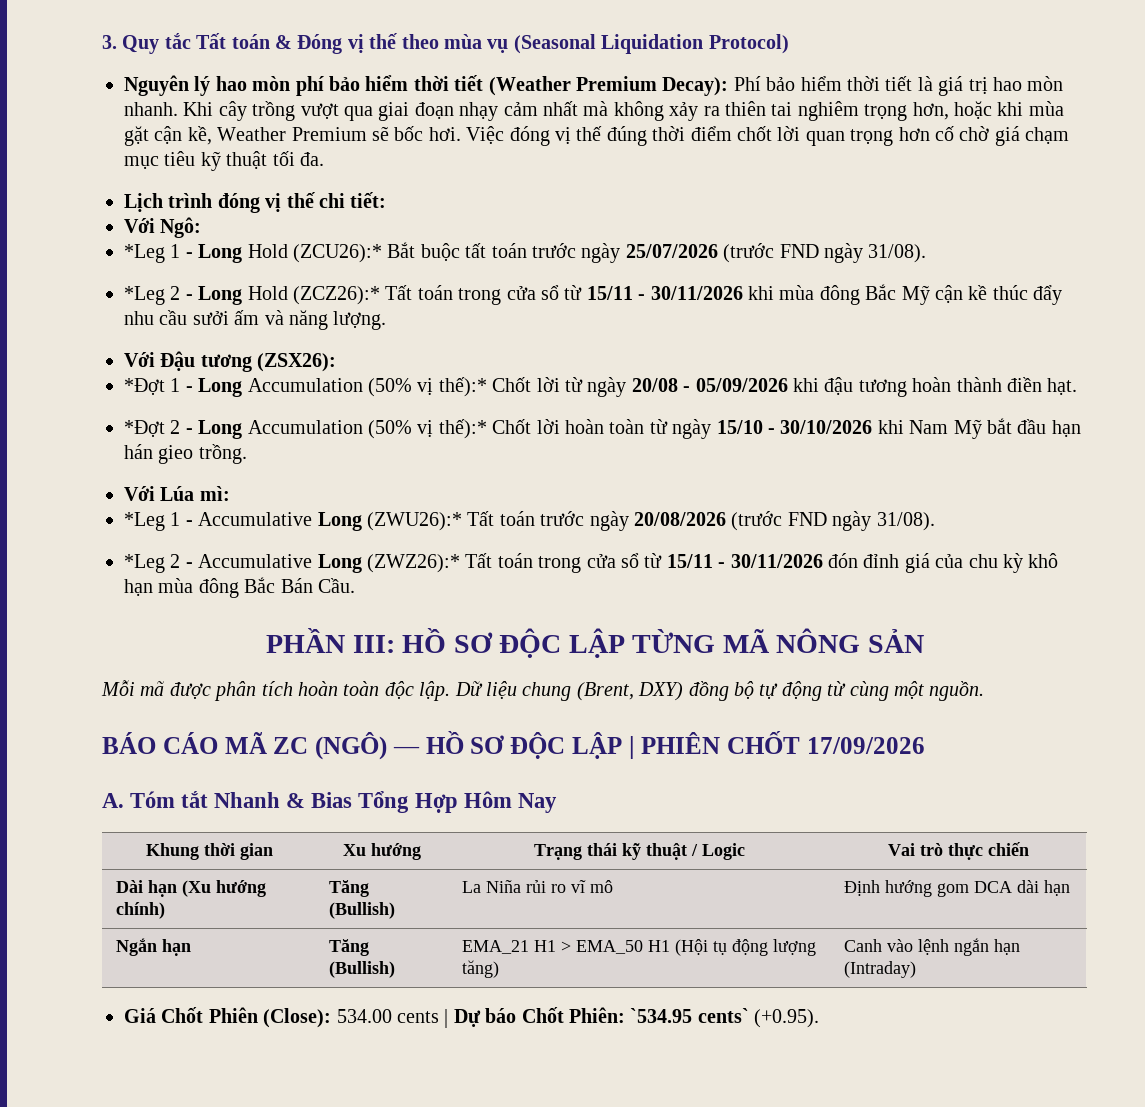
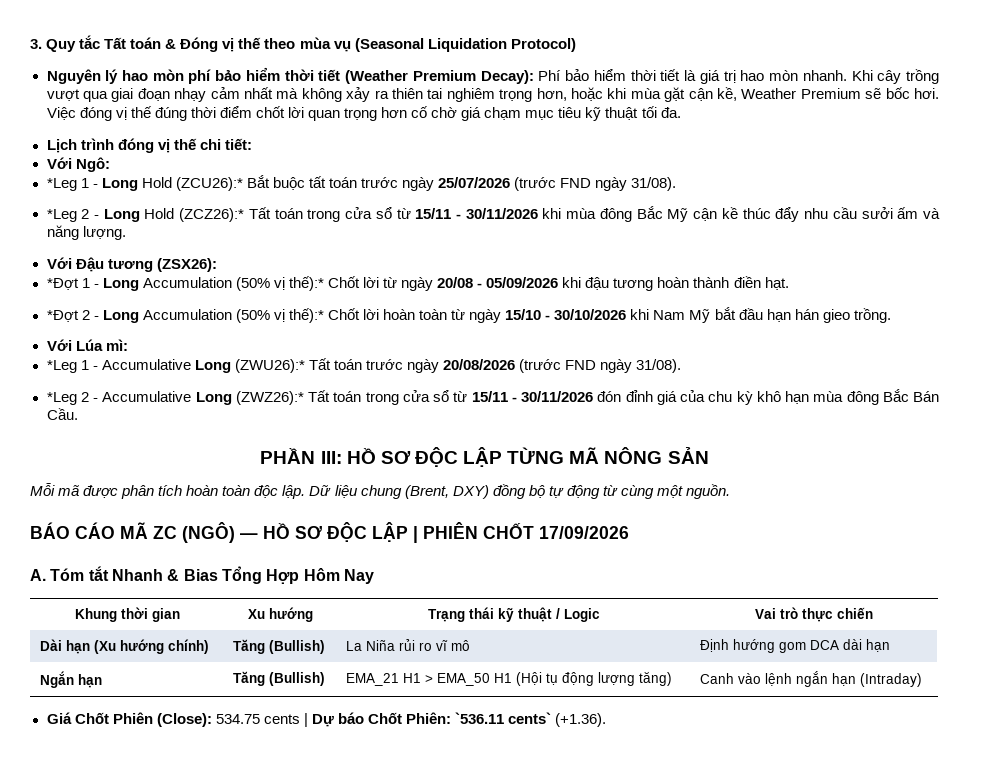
[336,1009,392,1023] 534.00 -> [215,714,260,724] 534.75
[630,1008,820,1028] `534.95 cents` (+0.95). -> [455,712,607,727] `536.11 cents` (+1.36).

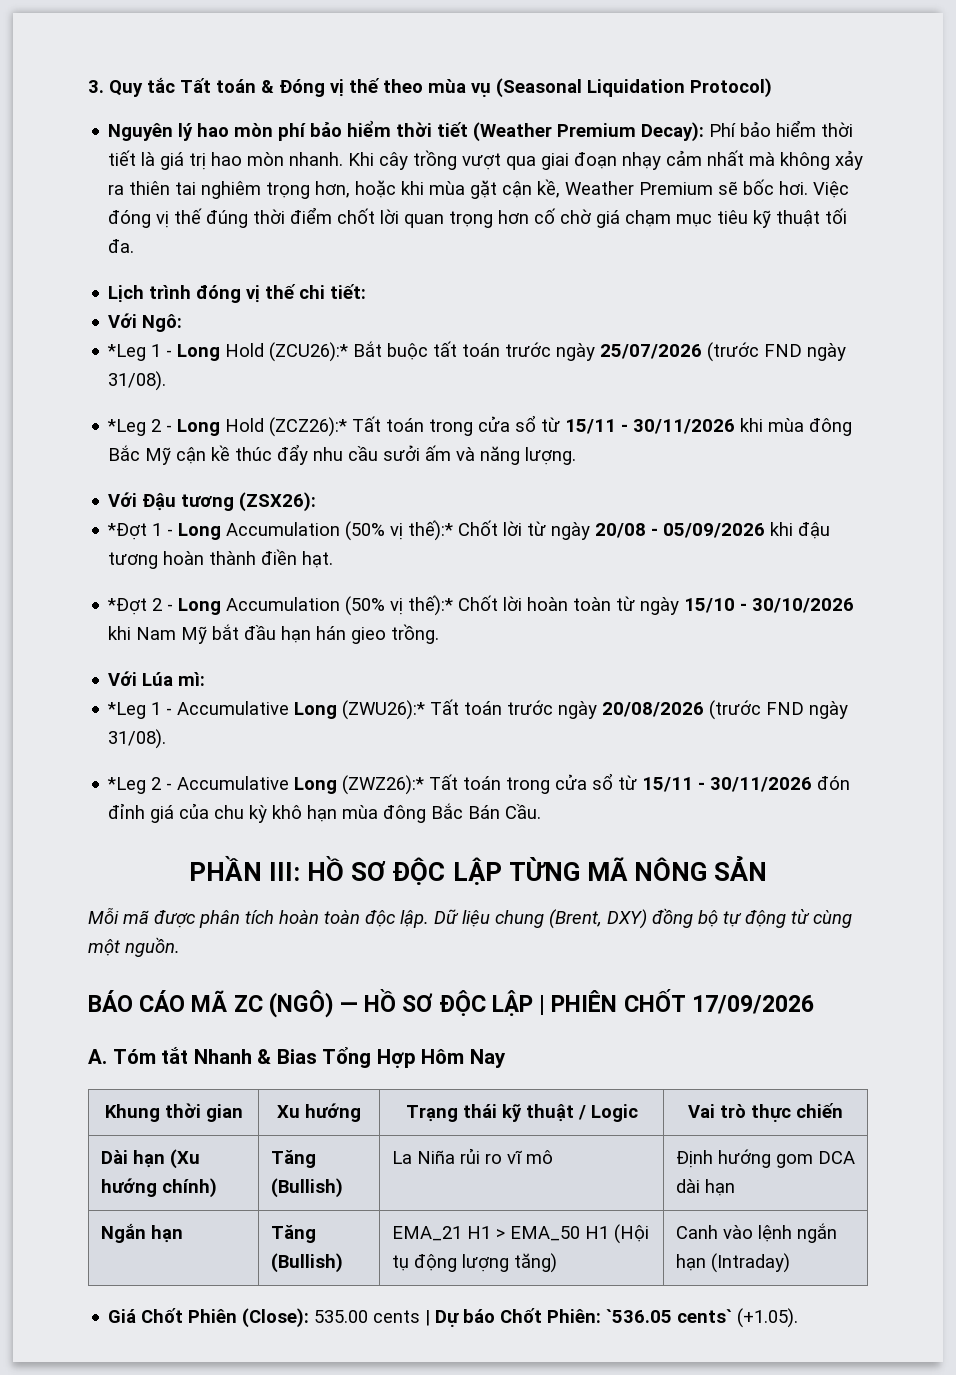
[215,714,260,724] 534.75 -> [314,1310,369,1323] 535.00
[455,712,607,727] `536.11 cents` (+1.36). -> [606,1308,799,1328] `536.05 cents` (+1.05).

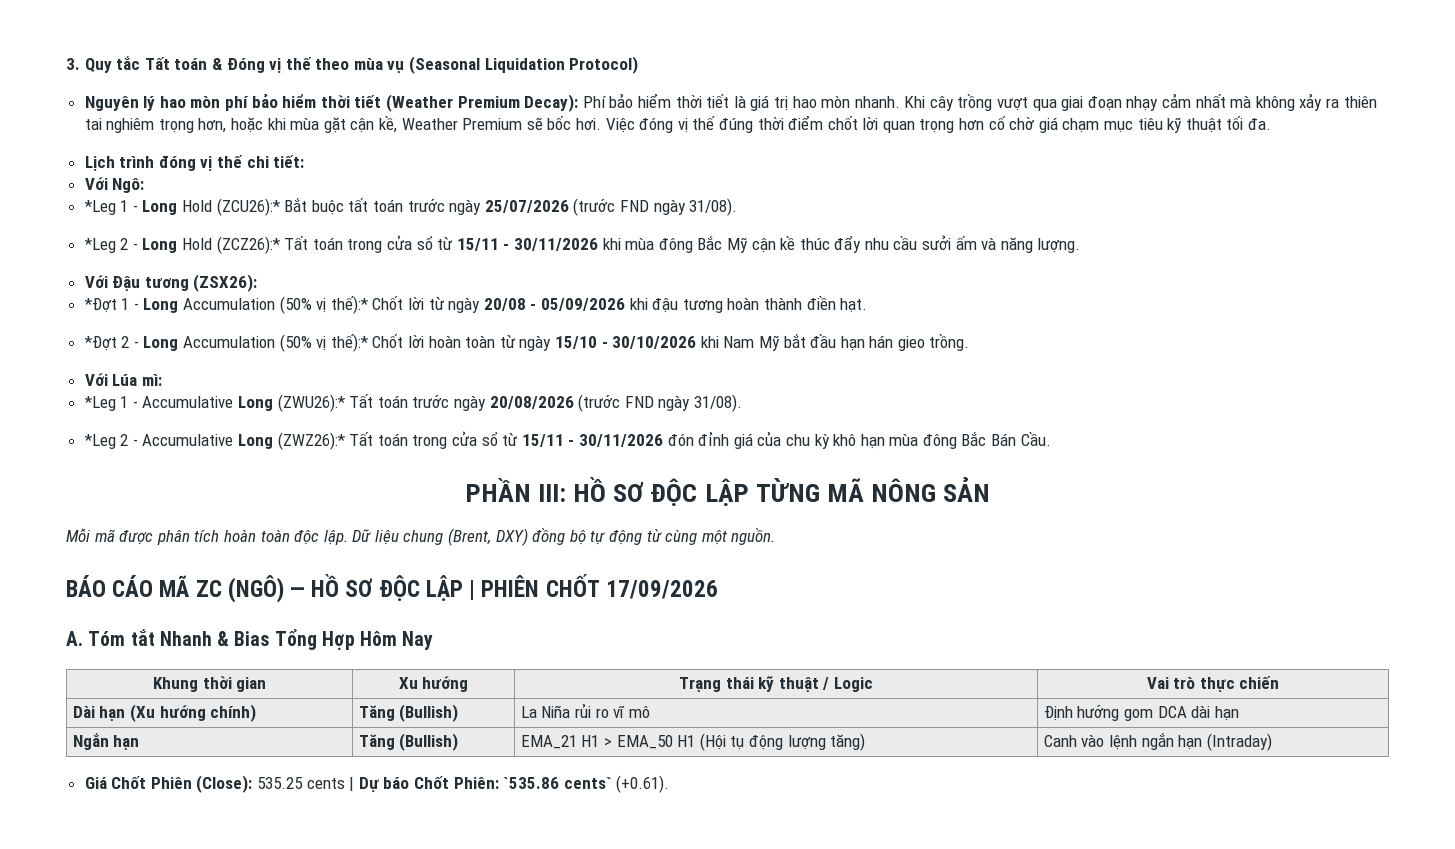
[314,1310,369,1323] 535.00 -> [257,777,304,789] 535.25
[606,1308,799,1328] `536.05 cents` (+1.05). -> [503,775,670,793] `535.86 cents` (+0.61).

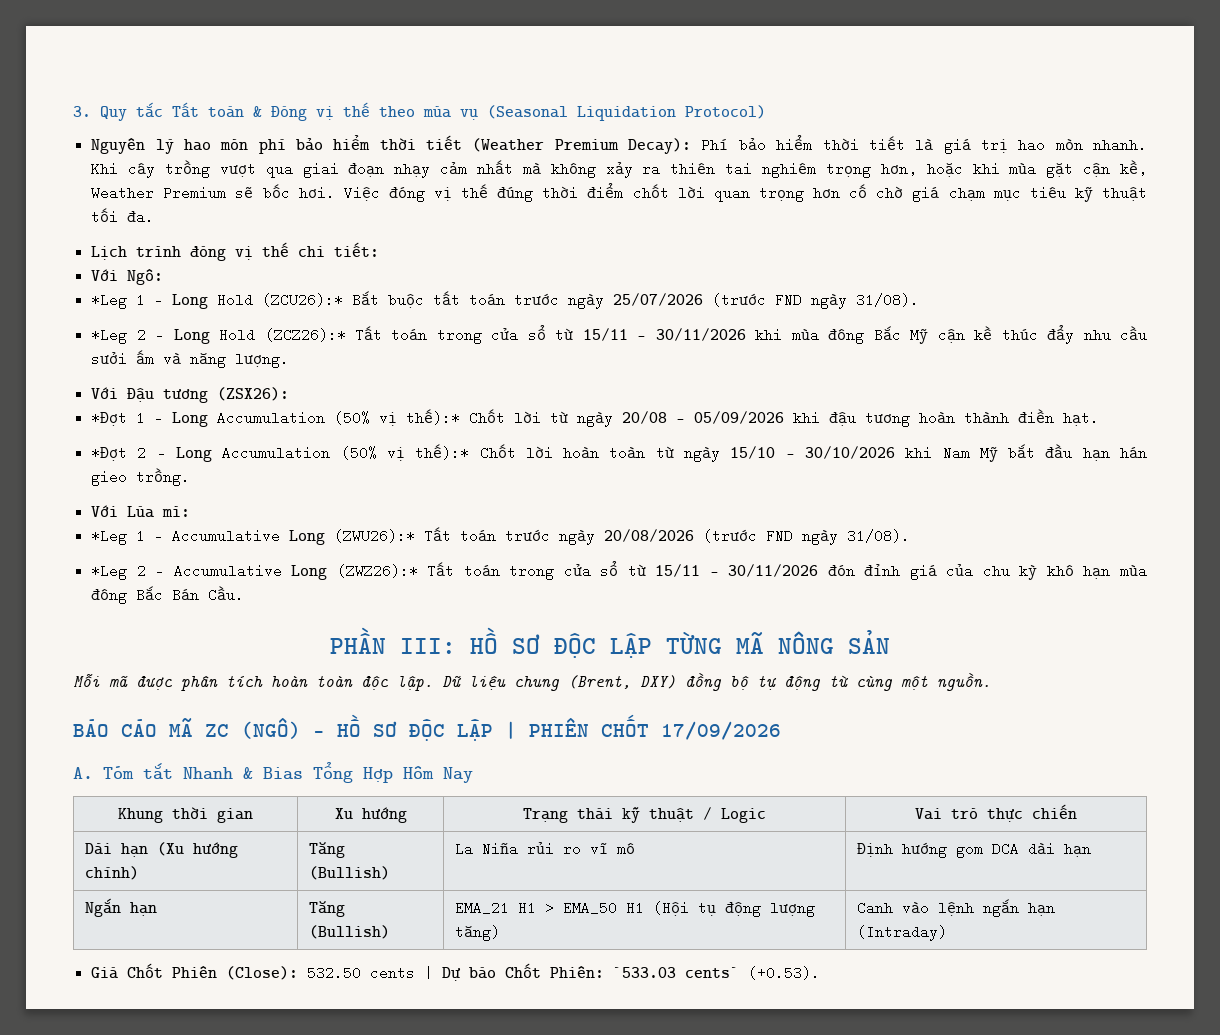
[257,777,304,789] 535.25 -> [307,966,362,980] 532.50
[503,775,670,793] `535.86 cents` (+0.61). -> [613,966,821,980] `533.03 cents` (+0.53).

